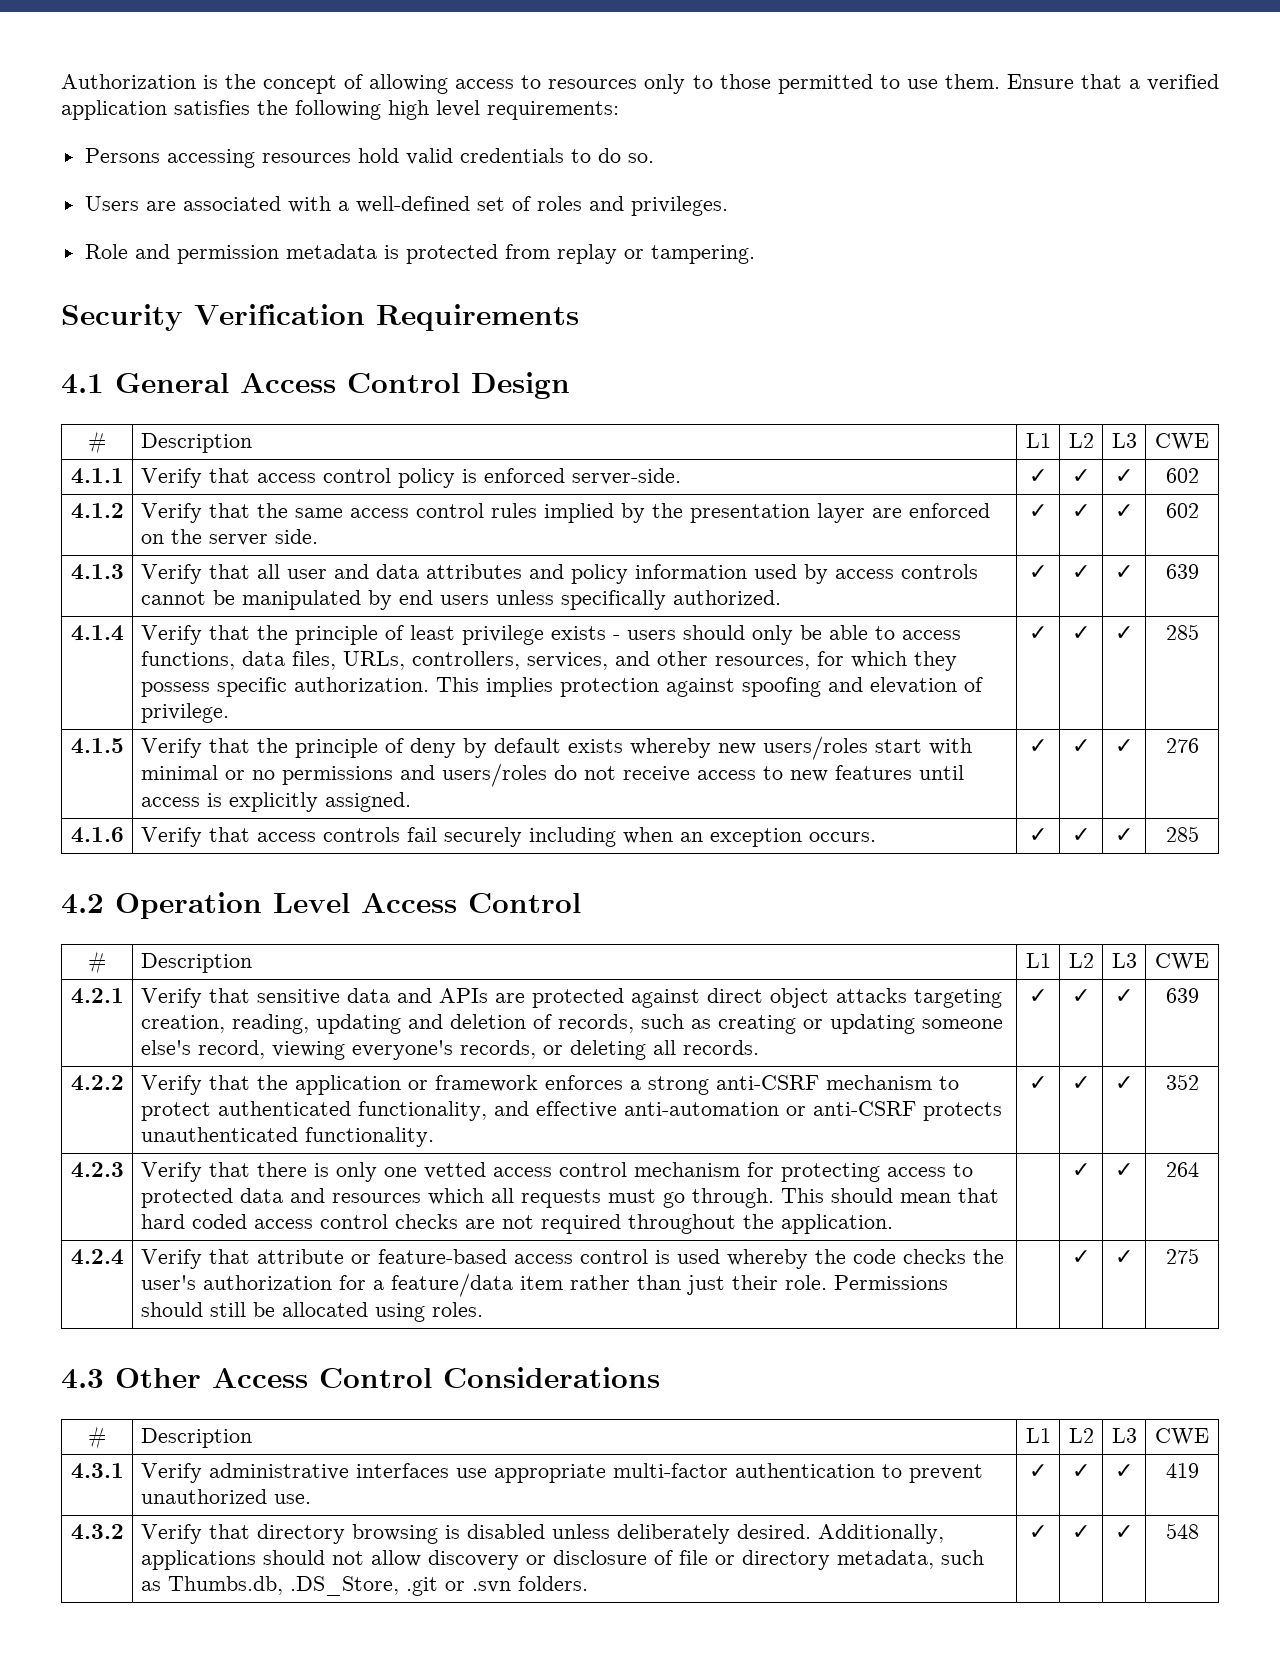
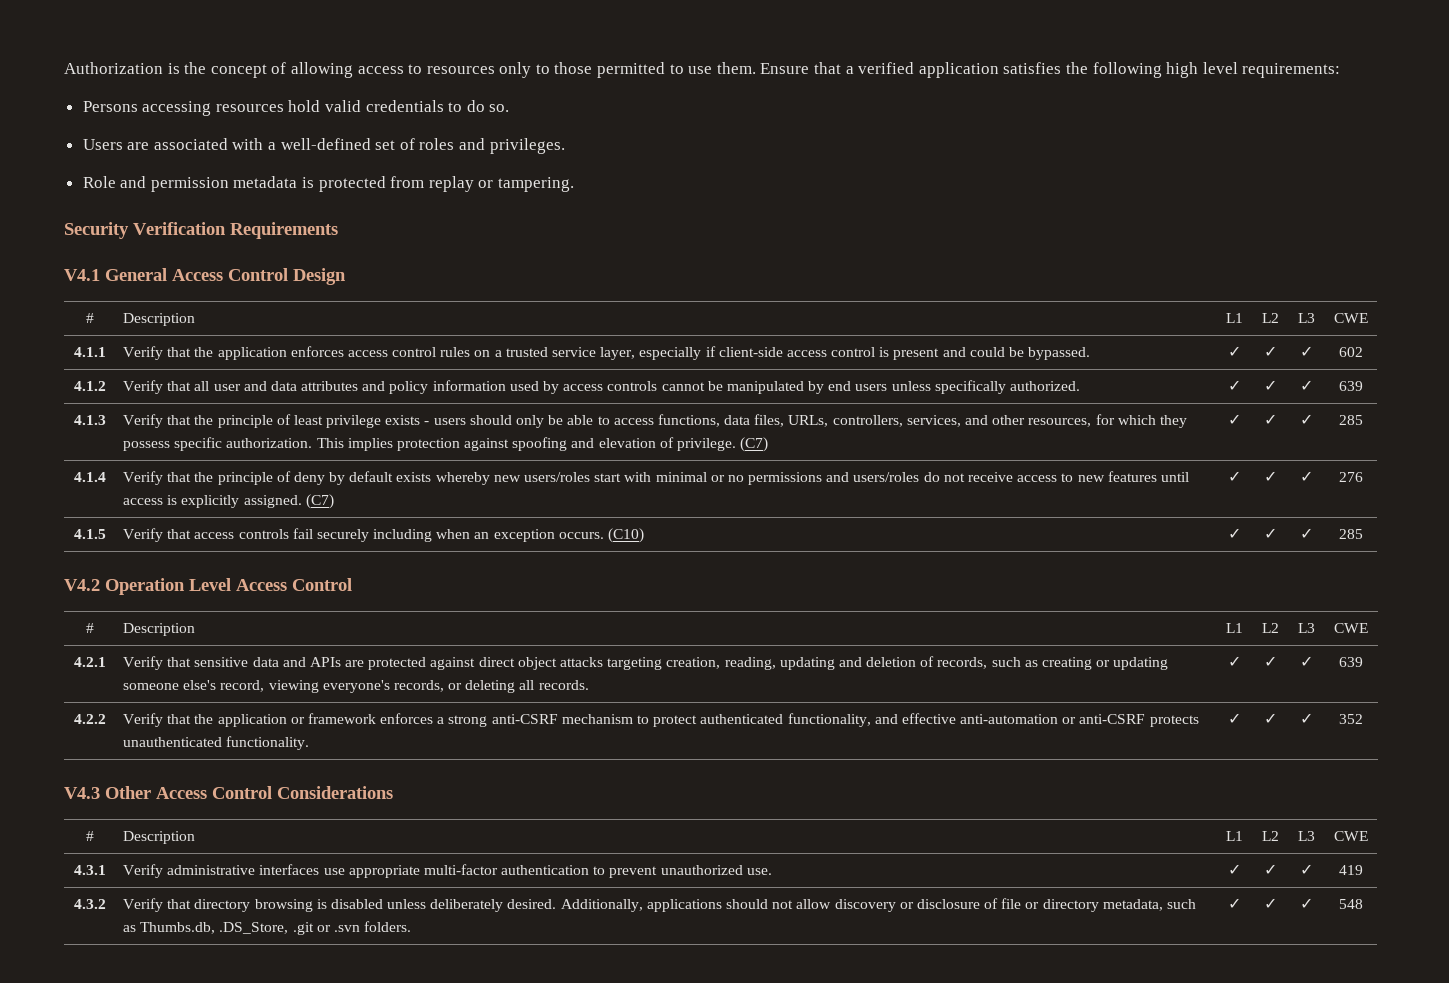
[61,374,104,394] 4.1 -> [64,269,100,281] V4.1
[256,468,681,488] access control policy is enforced server-side. -> [194,346,1091,360] the application enforces access control rules on a trusted service layer, especially if client-side access control is present and could be bypassed.
[140,503,990,523] [140,529,318,546] [1029,504,1047,518] [1072,504,1090,518] [1115,504,1133,518] [1165,503,1199,518] [70,564,124,580] | Verify that the same access control rules implied by the presentation layer are enforced on the server side. | ✓ | ✓ | ✓ | 602 // 4.1.3 -> (106, 386) none
[70,625,124,641] 4.1.4 -> [73,415,106,425] 4.1.3
[1029,626,1047,640] [1072,626,1090,640] [1115,626,1133,640] [1165,624,1199,640] [70,738,124,754] | ✓ | ✓ | ✓ | 285 // 4.1.5 -> [740,437,769,452] [1228,414,1241,425] [1264,414,1277,425] [1300,414,1313,425] [1338,415,1363,425] [73,472,106,482] (C7) | ✓ | ✓ | ✓ | 285 // 4.1.4
(411, 802) none -> [305,494,334,509] (C7)
[70,827,124,843] 4.1.6 -> [73,529,106,539] 4.1.5
[1029,828,1047,842] [1072,828,1090,842] [1115,828,1133,842] [1165,826,1199,842] [61,894,104,914] | ✓ | ✓ | ✓ | 285 // 4.2 -> [607,528,644,543] [1228,528,1241,539] [1264,528,1277,539] [1300,528,1313,539] [1338,529,1363,539] [64,579,100,591] (C10) | ✓ | ✓ | ✓ | 285 // V4.2
[70,1162,124,1178] [140,1162,973,1182] [140,1188,999,1208] [140,1214,893,1234] [1072,1163,1090,1177] [1115,1163,1133,1177] [1165,1162,1199,1177] [70,1249,124,1265] [140,1249,1004,1269] [140,1273,948,1297] [140,1302,483,1322] [1072,1250,1090,1264] [1115,1250,1133,1264] [1165,1248,1199,1264] [61,1369,104,1389] // 4.2.3 | Verify that there is only one vetted access control mechanism for protecting access to protected data and resources which all requests must go through. This should mean that hard coded access control checks are not required throughout the application. | | ✓ | ✓ | 264 // 4.2.4 | Verify that attribute or feature-based access control is used whereby the code checks the user's authorization for a feature/data item rather than just their role. Permissions should still be allocated using roles. | | ✓ | ✓ | 275 // 4.3 -> [64,787,100,799] // V4.3

